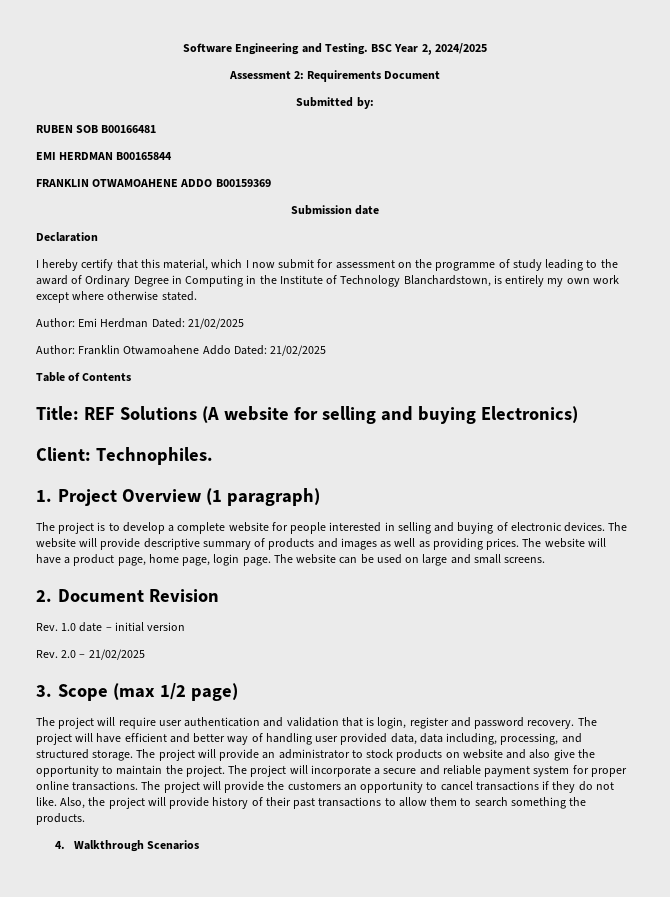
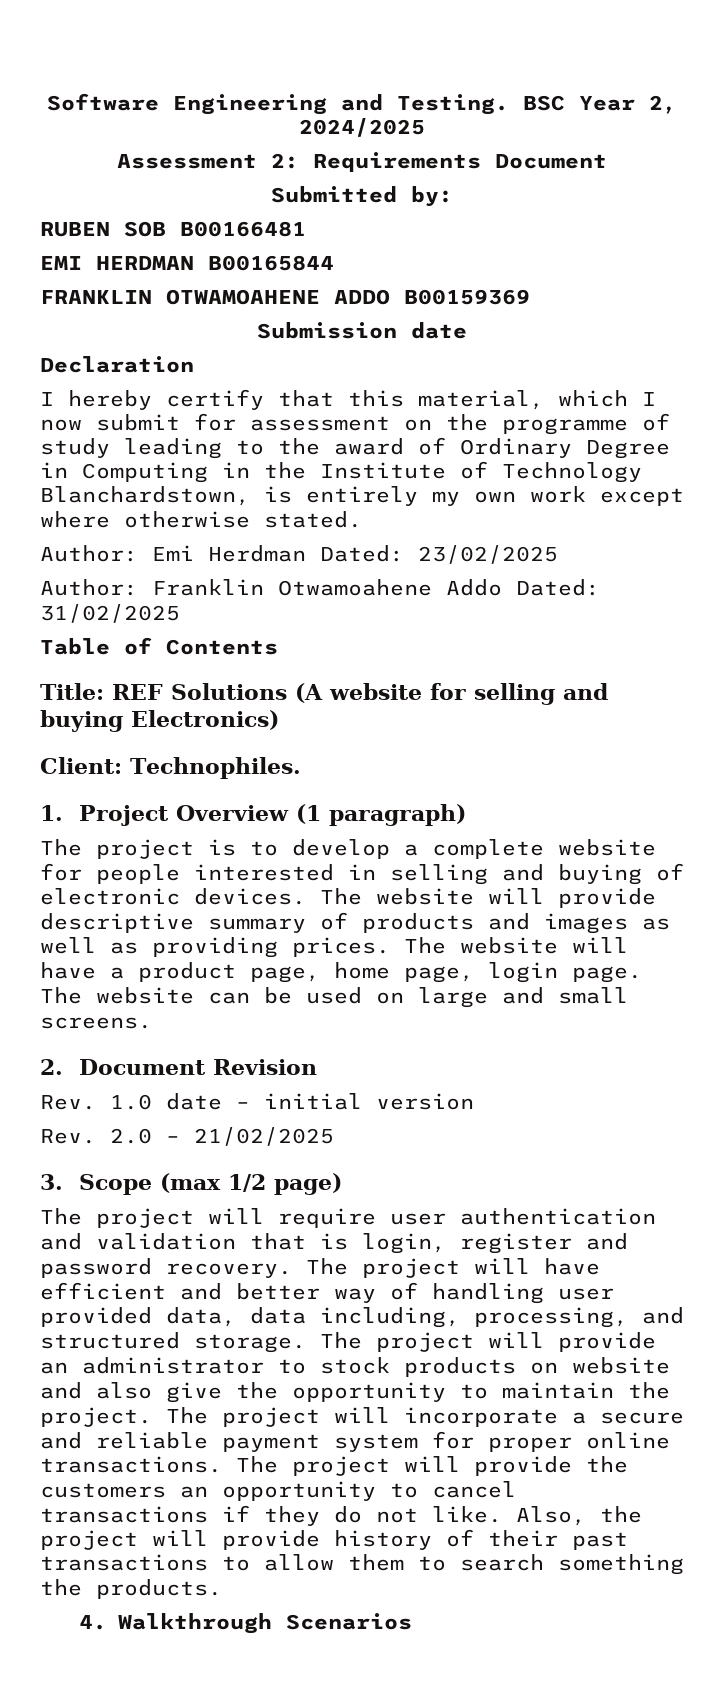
[187,318,244,329] 21/02/2025 -> [418,545,558,564] 23/02/2025
[270,345,327,356] 21/02/2025 -> [40,604,180,623] 31/02/2025

